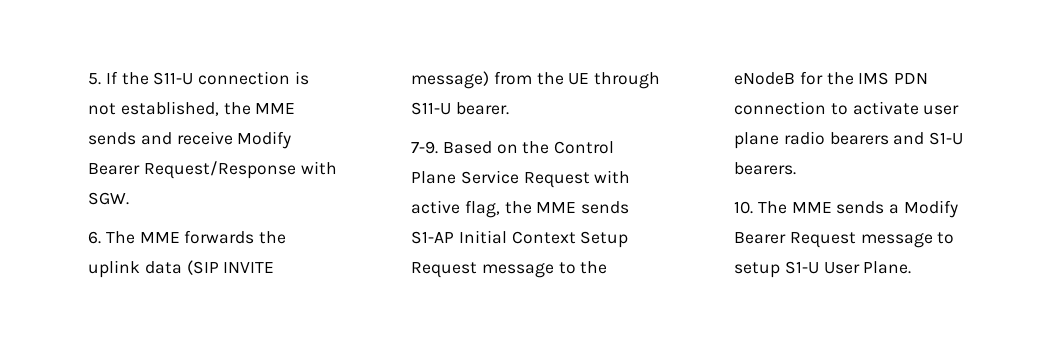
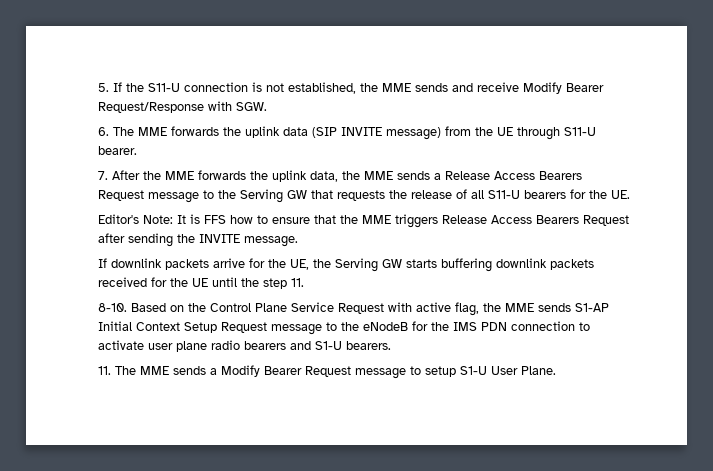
[411,141,439,154] 7-9. -> [97,170,582,182] [97,189,630,203] [97,214,629,228] [97,233,298,247] [97,258,594,272] [97,277,304,289] [97,303,127,312] 7. After the MME forwards the uplink data, the MME sends a Release Access Bearers Request message to the Serving GW that requests the release of all S11-U bearers for the UE. // Editor's Note: It is FFS how to ensure that the MME triggers Release Access Bearers Request after sending the INVITE message. // If downlink packets arrive for the UE, the Serving GW starts buffering downlink packets received for the UE until the step 11. // 8-10.
[734,201,754,214] 10. -> [97,366,111,375] 11.

